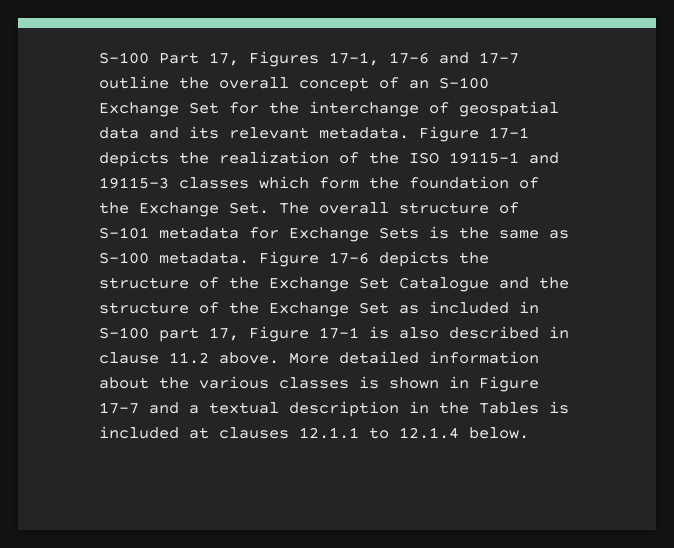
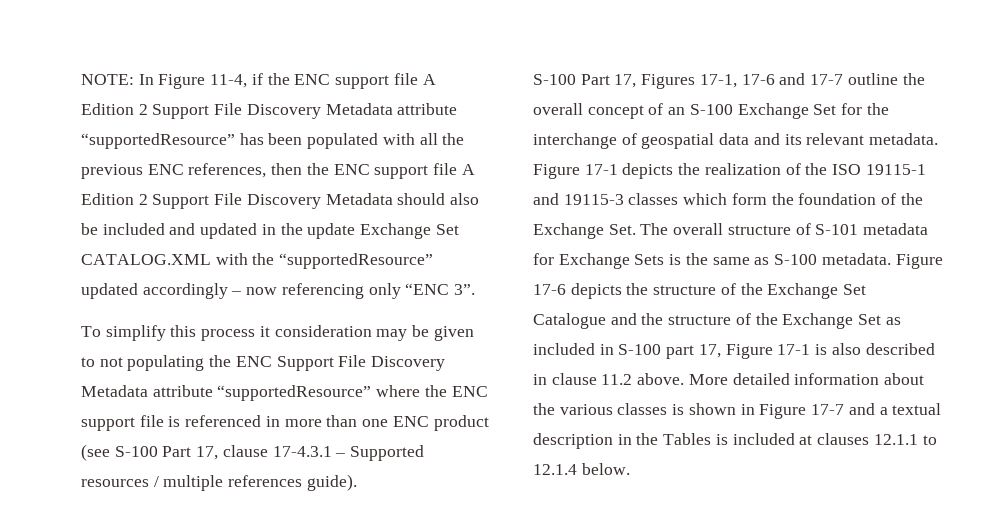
(99, 58) none -> [81,73,436,89] [81,103,458,119] [81,133,465,149] [81,163,475,179] [81,193,480,209] [81,223,459,239] [81,253,434,269] [81,283,476,299] [81,325,474,341] [81,355,446,371] [81,385,488,401] [81,415,489,431] [81,444,425,461] [81,474,357,491] NOTE: In Figure 11-4, if the ENC support file A Edition 2 Support File Discovery Metadata attribute “supportedResource” has been populated with all the previous ENC references, then the ENC support file A Edition 2 Support File Discovery Metadata should also be included and updated in the update Exchange Set CATALOG.XML with the “supportedResource” updated accordingly – now referencing only “ENC 3”. // To simplify this process it consideration may be given to not populating the ENC Support File Discovery Metadata attribute “supportedResource” where the ENC support file is referenced in more than one ENC product (see S-100 Part 17, clause 17-4.3.1 – Supported resources / multiple references guide). //

